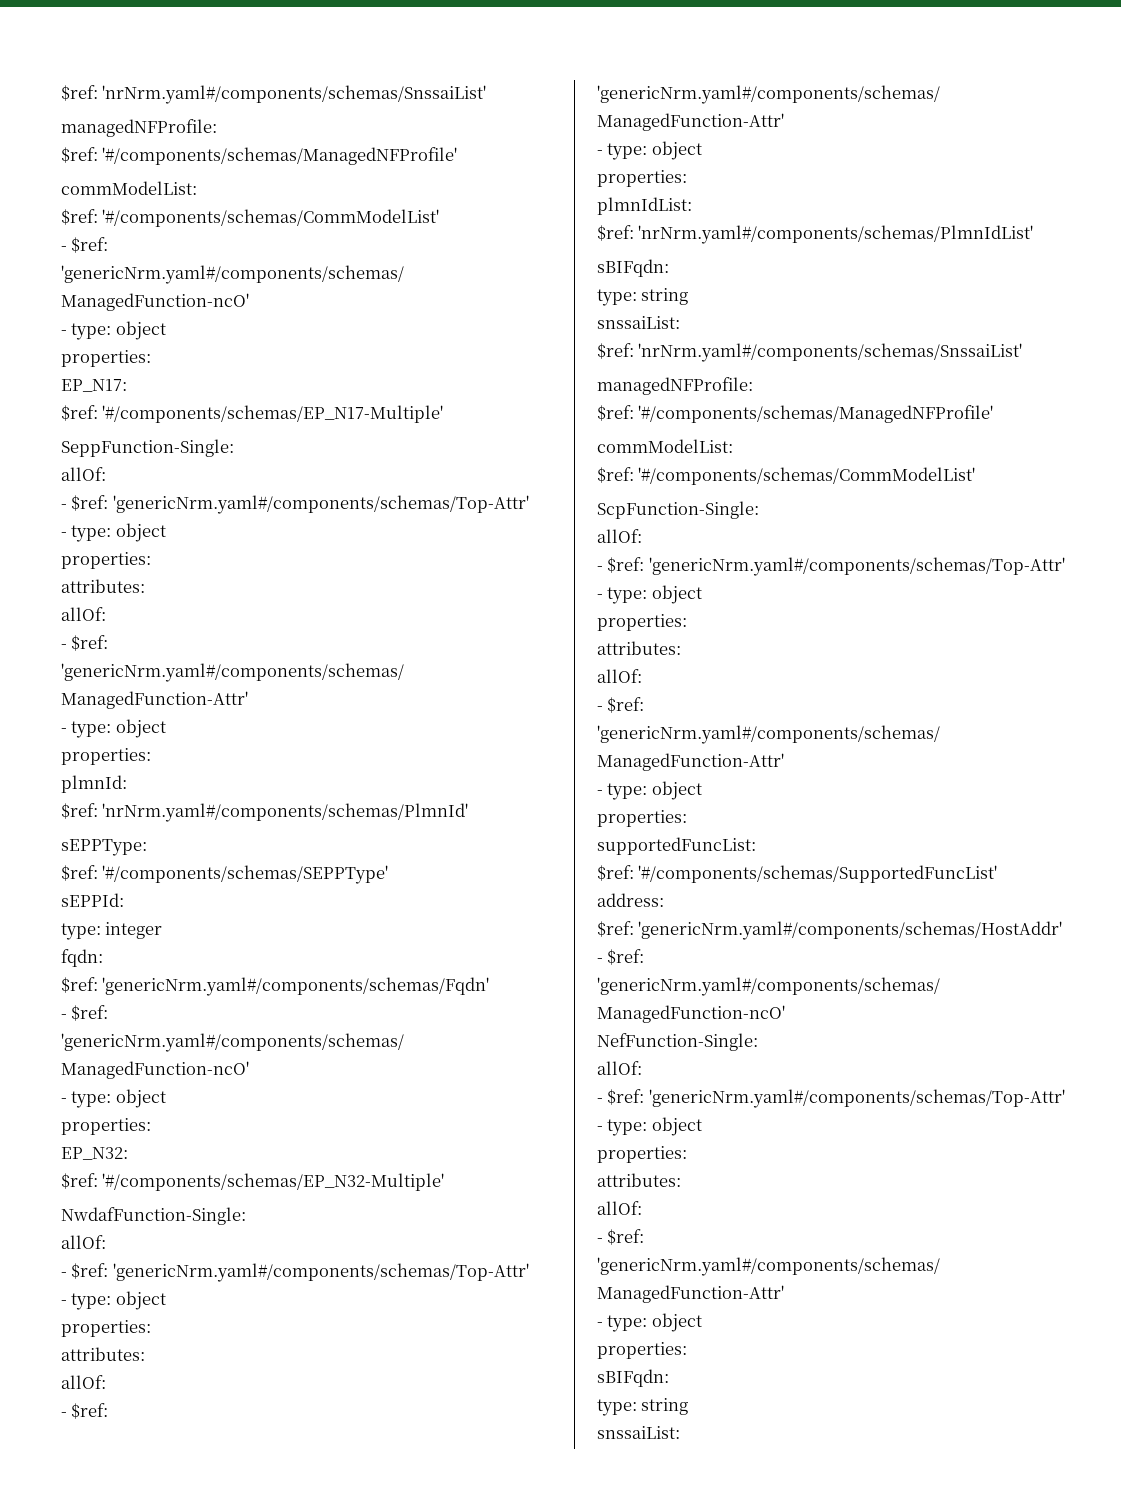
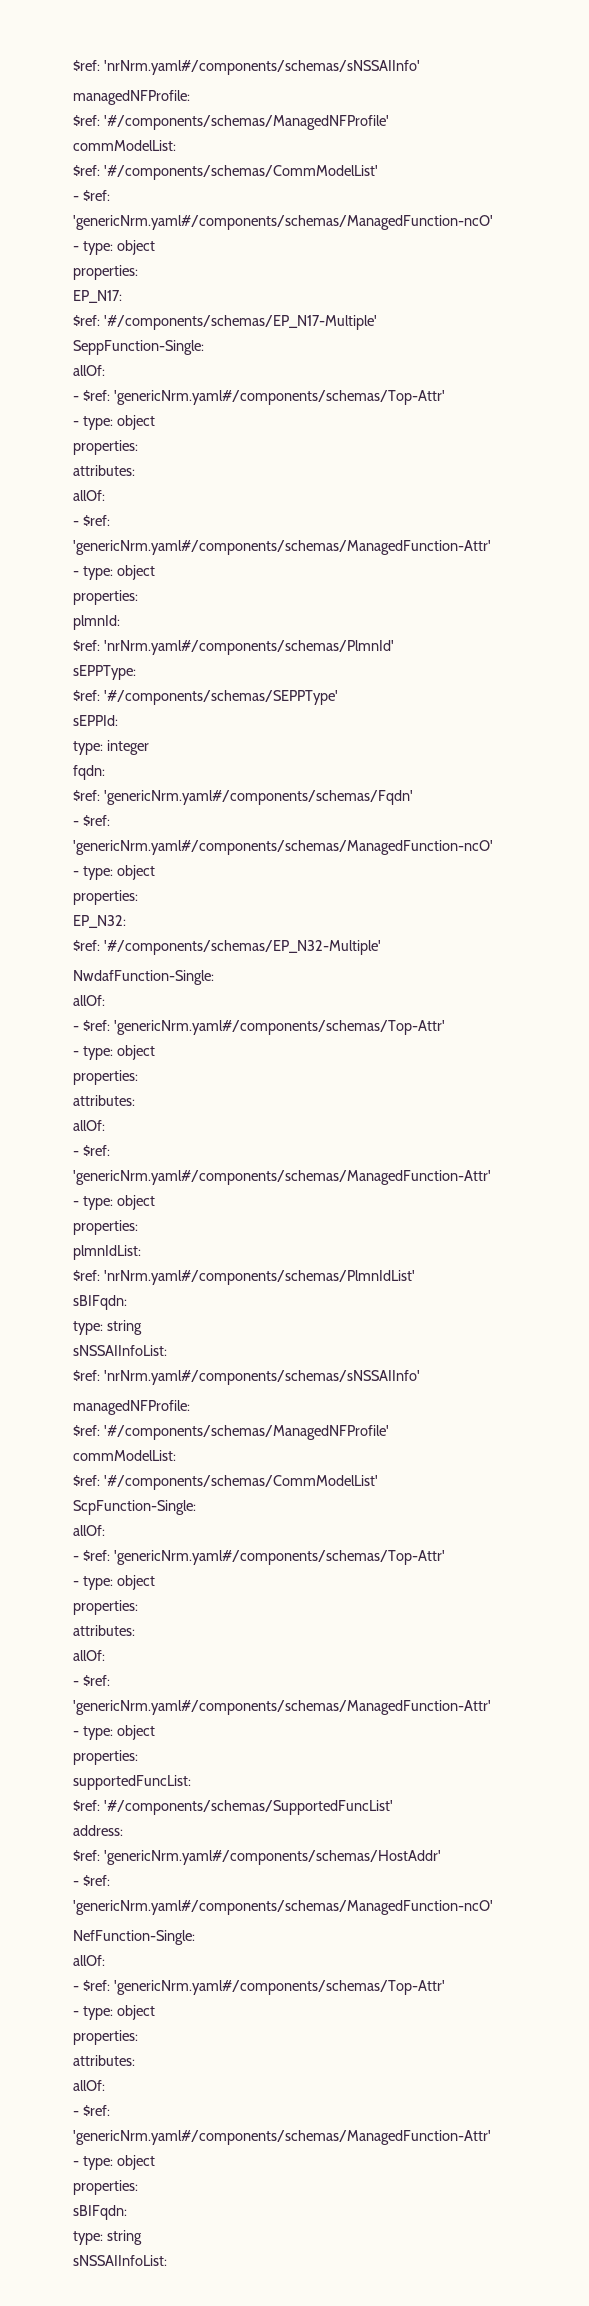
[61,85,487,104] $ref: 'nrNrm.yaml#/components/schemas/SnssaiList' -> [73,60,420,75] $ref: 'nrNrm.yaml#/components/schemas/sNSSAIInfo'
[597,316,680,329] [597,343,1023,362] snssaiList: // $ref: 'nrNrm.yaml#/components/schemas/SnssaiList' -> [73,1345,167,1356] [73,1370,420,1385] sNSSAIInfoList: // $ref: 'nrNrm.yaml#/components/schemas/sNSSAIInfo'
[597,1426,680,1439] snssaiList: -> [73,2255,167,2266] sNSSAIInfoList:

